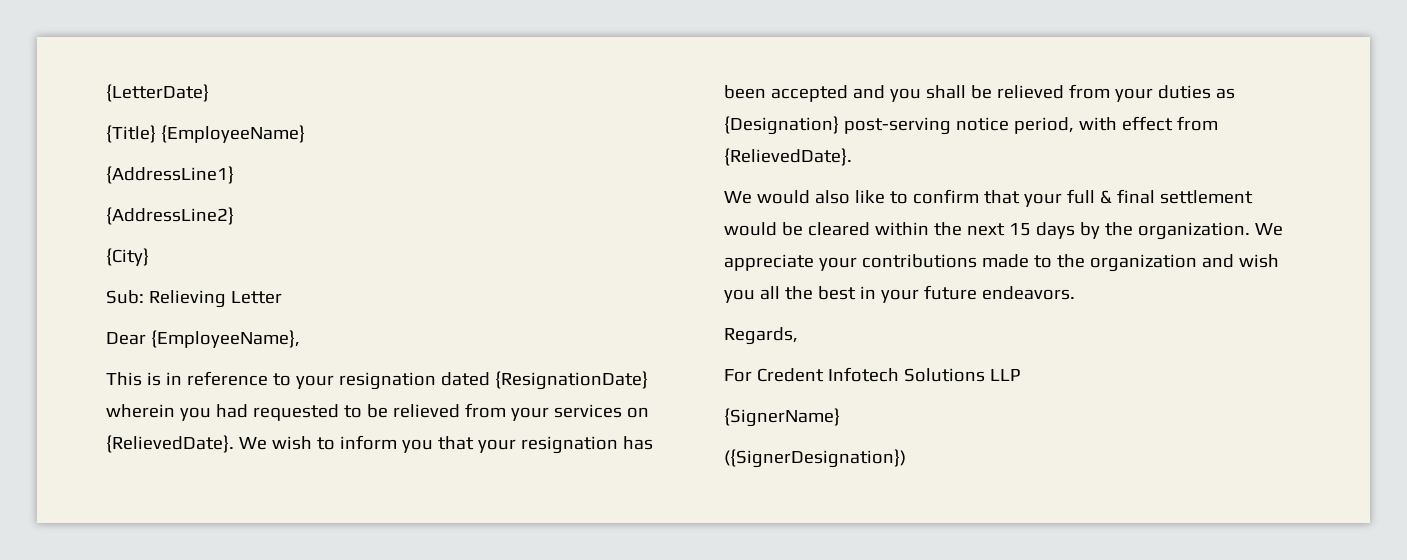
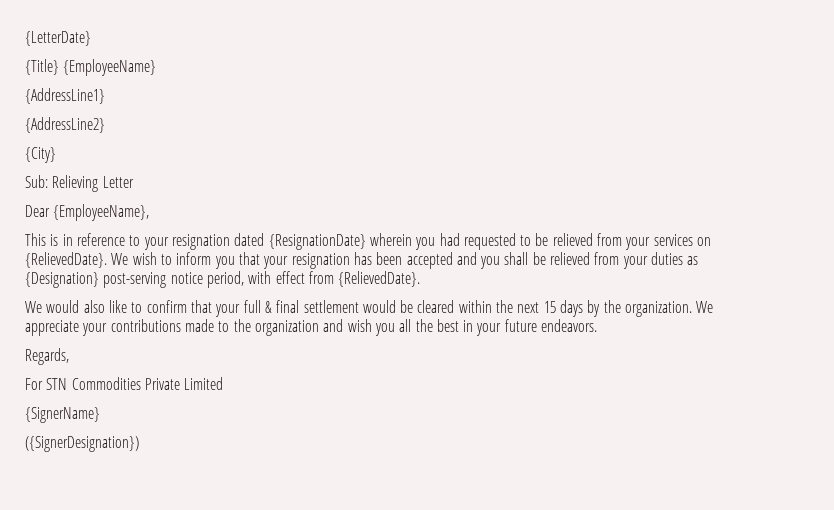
[756,367,1021,382] Credent Infotech Solutions LLP -> [46,377,224,390] STN Commodities Private Limited

